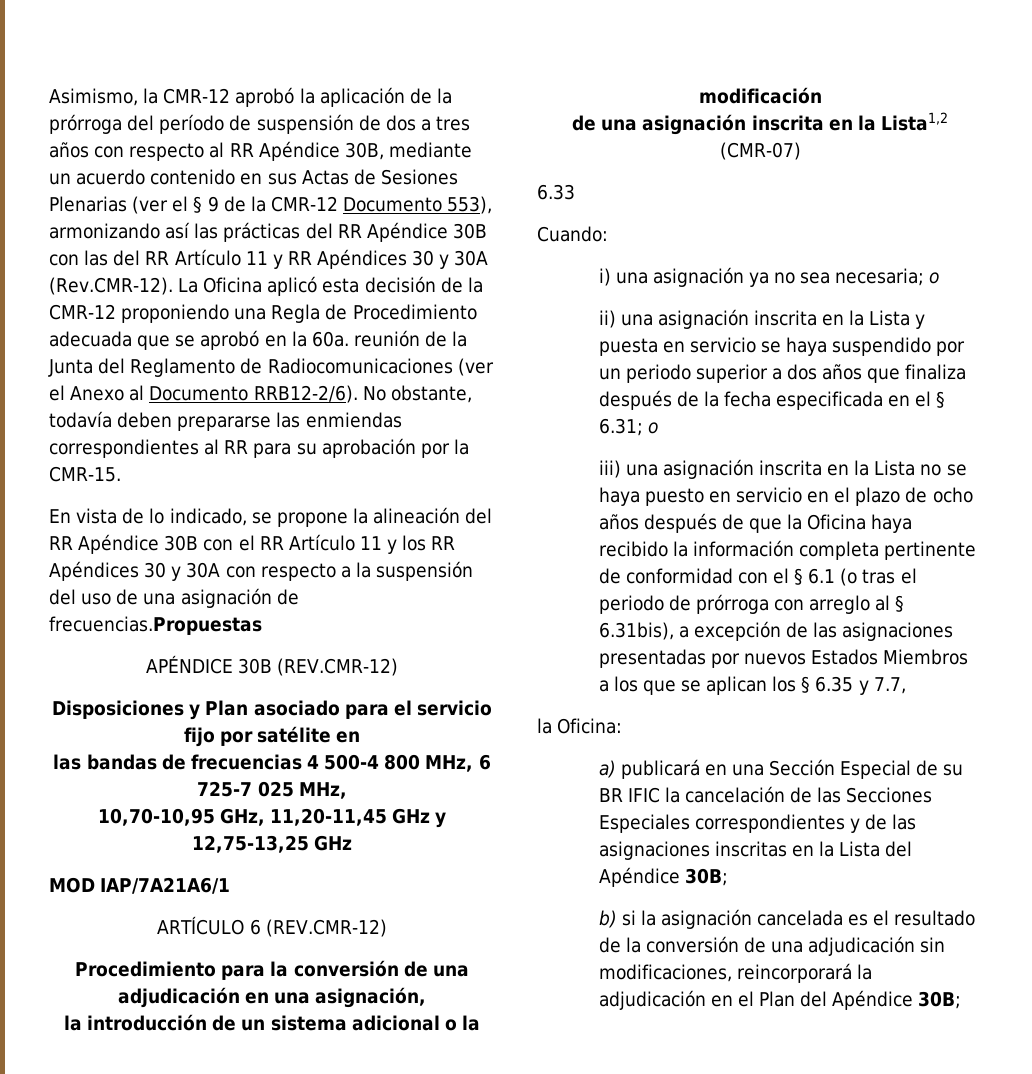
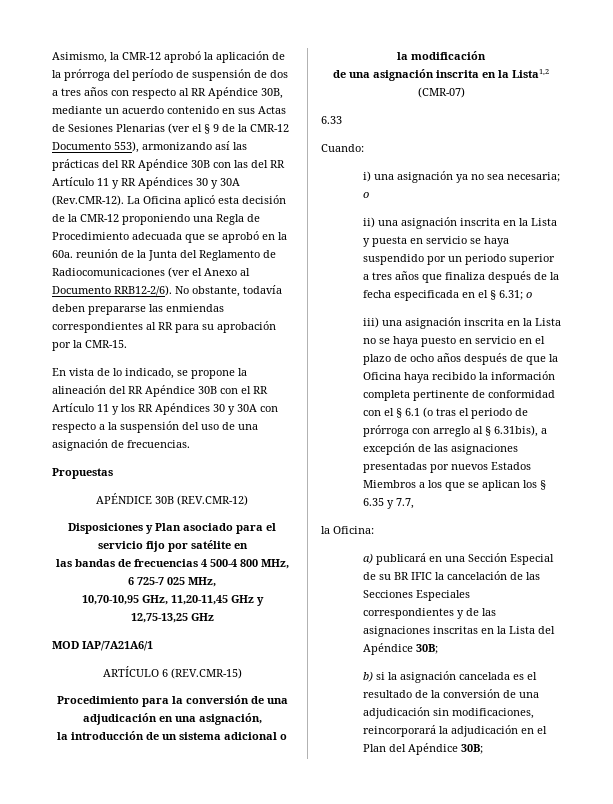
[49,616,262,635] frecuencias.Propuestas -> [127,440,190,448] [52,468,113,479] frecuencias. // Propuestas
[265,919,387,937] (REV.CMR-12) -> [170,668,242,679] (REV.CMR-15)
[787,364,818,380] dos -> [371,272,392,280] tres

